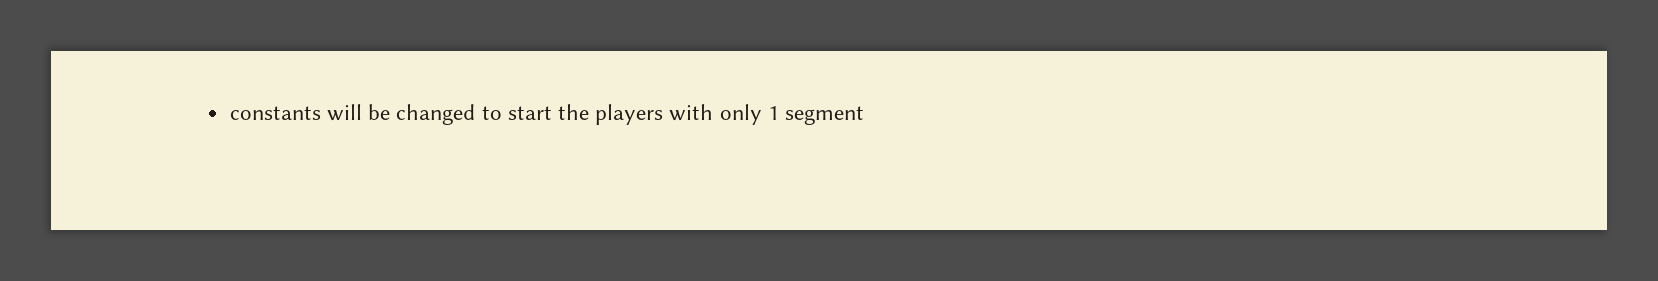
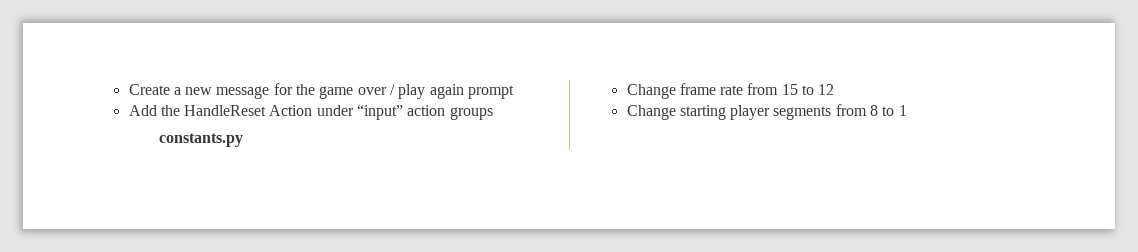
[229,104,865,125] constants will be changed to start the players with only 1 segment -> [128,83,515,99] [128,104,493,120] [158,133,243,147] [626,83,835,99] [626,104,907,120] Create a new message for the game over / play again prompt // Add the HandleReset Action under “input” action groups // constants.py // Change frame rate from 15 to 12 // Change starting player segments from 8 to 1

